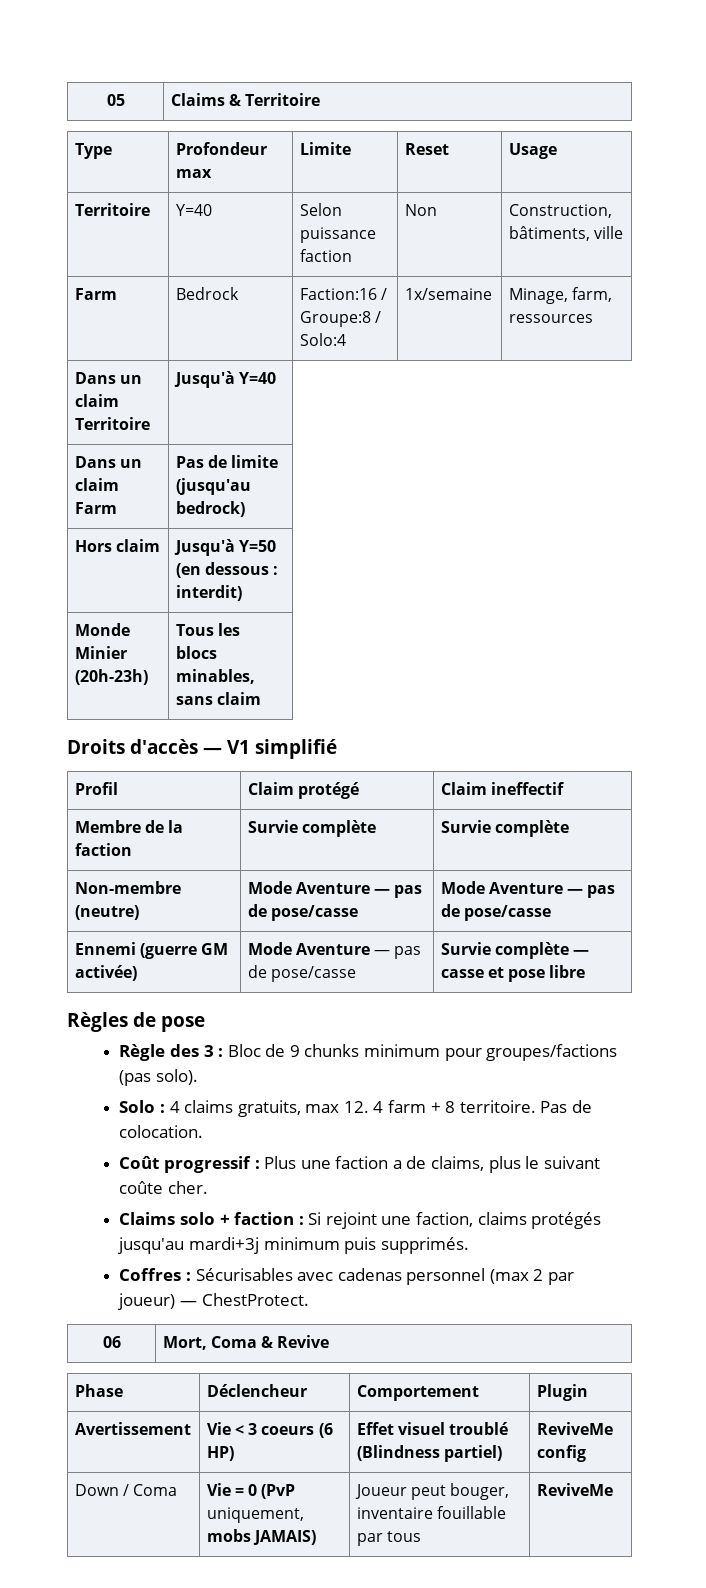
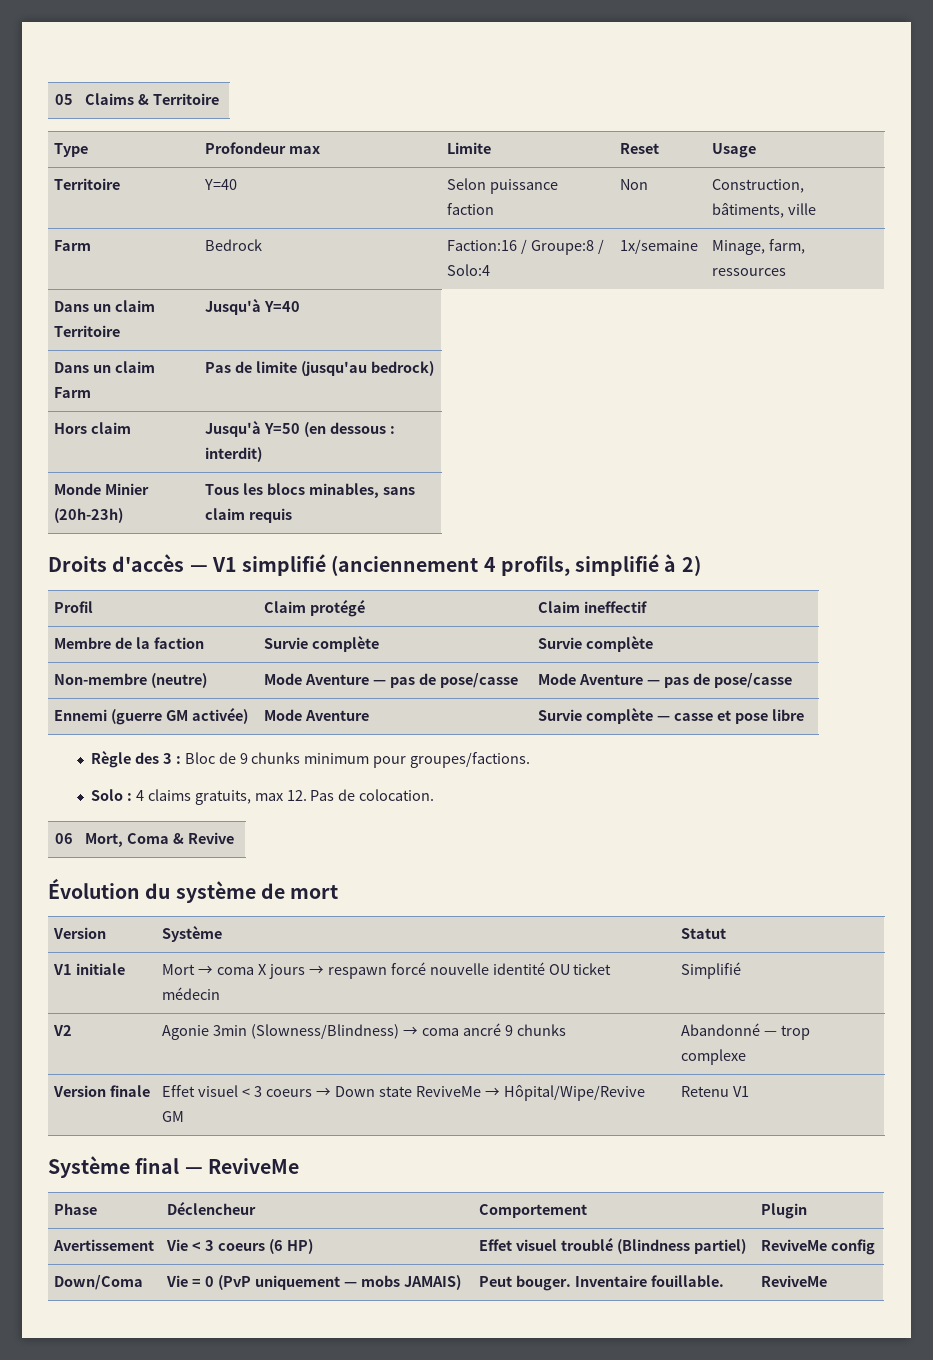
(262, 698) none -> [249,508,293,523] requis
(337, 749) none -> [331,554,701,576] (anciennement 4 profils, simplifié à 2)
[374,946,422,959] [247,965,357,982] — pas de pose/casse -> (370, 715) none
[67,1012,205,1032] // Règles de pose -> (804, 715) none
[486,1044,618,1061] [119,1069,198,1086] groupes/factions (pas solo). -> [410,752,531,768] groupes/factions.
[373,1100,592,1113] [119,1125,204,1138] [119,1156,600,1173] [119,1181,208,1194] [119,1212,602,1229] [118,1237,469,1254] [119,1268,575,1285] [118,1293,309,1310] 4 farm + 8 territoire. Pas de colocation. // Coût progressif : Plus une faction a de claims, plus le suivant coûte cher. // Claims solo + faction : Si rejoint une faction, claims protégés jusqu'au mardi+3j minimum puis supprimés. // Coffres : Sécurisables avec cadenas personnel (max 2 par joueur) — ChestProtect. -> [310,789,435,801] Pas de colocation.
(330, 1341) none -> [48,878,339,903] [53,927,107,939] [162,925,223,942] [681,928,727,939] [53,963,126,975] [162,962,612,979] [162,987,221,1000] [681,962,742,979] [53,1025,73,1036] [162,1023,566,1040] [681,1023,811,1040] [681,1049,747,1065] [53,1085,151,1097] [162,1085,645,1101] [162,1111,185,1122] [681,1086,750,1097] [48,1156,299,1178] // Évolution du système de mort // Version | Système | Statut // V1 initiale | Mort → coma X jours → respawn forcé nouvelle identité OU ticket médecin | Simplifié // V2 | Agonie 3min (Slowness/Blindness) → coma ancré 9 chunks | Abandonné — trop complexe // Version finale | Effet visuel < 3 coeurs → Down state ReviveMe → Hôpital/Wipe/Revive GM | Retenu V1 // Système final — ReviveMe
[74,1484,178,1496] Down / Coma -> [54,1275,144,1290] Down/Coma
[206,1507,304,1523] uniquement, -> [255,1275,357,1290] uniquement —
[354,1483,510,1500] [356,1506,507,1519] [356,1531,422,1546] Joueur peut bouger, inventaire fouillable par tous -> [479,1275,725,1291] Peut bouger. Inventaire fouillable.

